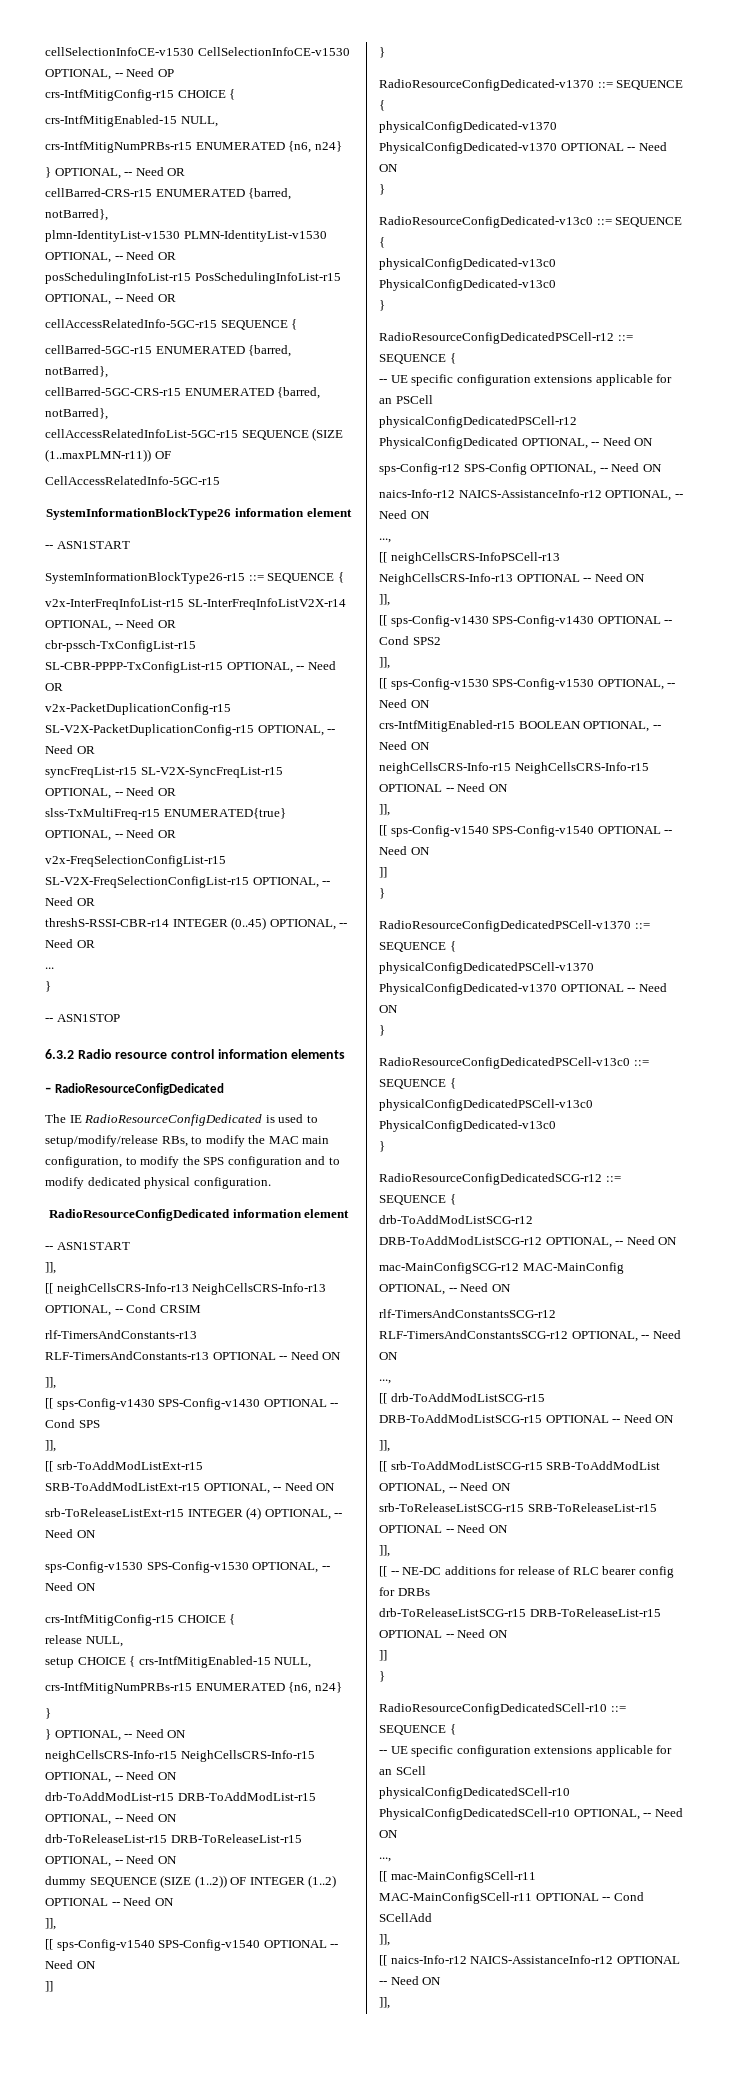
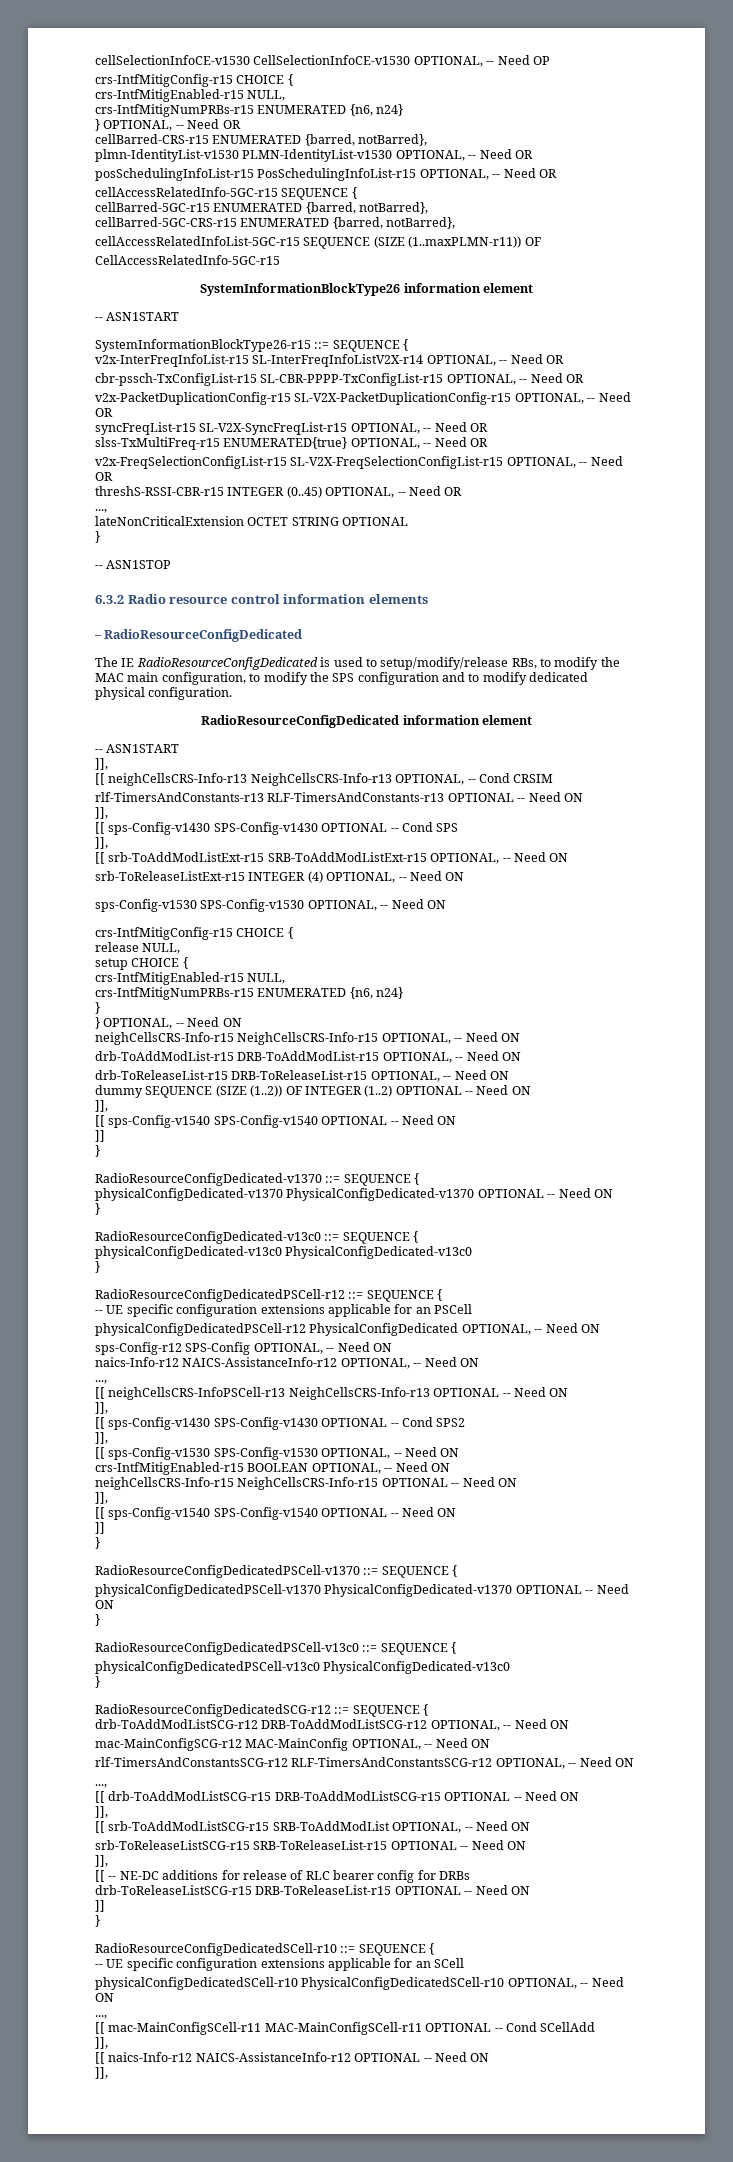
[45,115,177,127] crs-IntfMitigEnabled-15 -> [95,89,244,102] crs-IntfMitigEnabled-r15
[45,918,169,927] threshS-RSSI-CBR-r14 -> [95,486,224,496] threshS-RSSI-CBR-r15
[45,967,54,969] ... -> [95,509,107,513] [95,516,409,526] ..., // lateNonCriticalExtension OCTET STRING OPTIONAL
[138,1656,271,1668] crs-IntfMitigEnabled-15 -> [95,972,244,985] // crs-IntfMitigEnabled-r15

